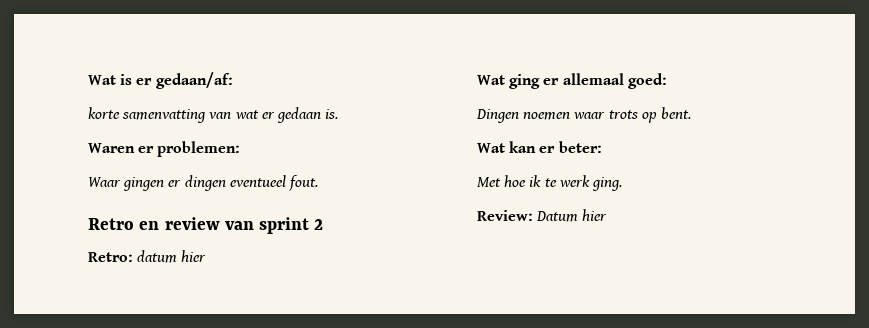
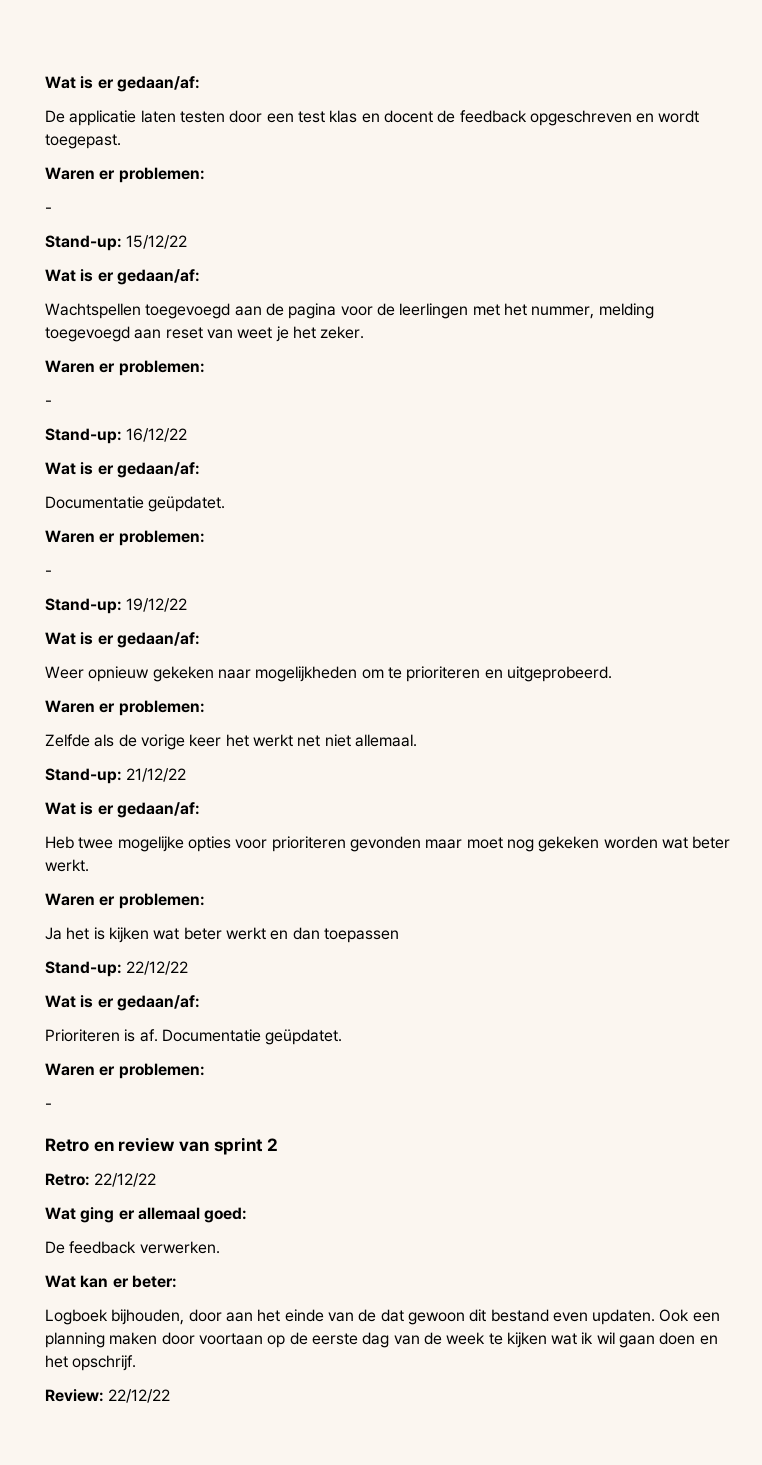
[88,72,233,89] [88,107,339,123] [88,141,241,157] [88,175,318,191] Wat is er gedaan/af: // korte samenvatting van wat er gedaan is. // Waren er problemen: // Waar gingen er dingen eventueel fout. -> [45,76,200,92] [45,110,700,126] [45,134,121,149] [45,167,205,183] [45,207,52,213] [45,235,188,251] [45,269,200,285] [45,303,654,319] [45,326,365,342] [45,360,205,376] [45,400,52,406] [45,428,188,444] [45,462,200,478] [45,496,226,512] [45,530,205,546] [45,570,52,576] [45,598,188,614] [45,632,200,648] [45,666,612,682] [45,700,205,716] [45,734,417,750] [45,768,187,784] [45,802,200,818] [45,836,731,852] [45,859,89,872] [45,893,205,909] [45,927,399,943] [45,961,189,977] [45,995,200,1011] [45,1029,343,1045] [45,1063,205,1079] [45,1103,52,1109] Wat is er gedaan/af: // De applicatie laten testen door een test klas en docent de feedback opgeschreven en wordt toegepast. // Waren er problemen: // - // Stand-up: 15/12/22 // Wat is er gedaan/af: // Wachtspellen toegevoegd aan de pagina voor de leerlingen met het nummer, melding toegevoegd aan reset van weet je het zeker. // Waren er problemen: // - // Stand-up: 16/12/22 // Wat is er gedaan/af: // Documentatie geüpdatet. // Waren er problemen: // - // Stand-up: 19/12/22 // Wat is er gedaan/af: // Weer opnieuw gekeken naar mogelijkheden om te prioriteren en uitgeprobeerd. // Waren er problemen: // Zelfde als de vorige keer het werkt net niet allemaal. // Stand-up: 21/12/22 // Wat is er gedaan/af: // Heb twee mogelijke opties voor prioriteren gevonden maar moet nog gekeken worden wat beter werkt. // Waren er problemen: // Ja het is kijken wat beter werkt en dan toepassen // Stand-up: 22/12/22 // Wat is er gedaan/af: // Prioriteren is af. Documentatie geüpdatet. // Waren er problemen: // -
[137,250,207,263] datum hier -> [94,1173,157,1187] 22/12/22
[476,107,691,123] [477,141,602,153] [477,175,622,191] Dingen noemen waar trots op bent. // Wat kan er beter: // Met hoe ik te werk ging. -> [45,1241,220,1254] [45,1275,177,1288] [45,1309,720,1325] [45,1332,718,1348] [45,1355,137,1371] De feedback verwerken. // Wat kan er beter: // Logboek bijhouden, door aan het einde van de dat gewoon dit bestand even updaten. Ook een planning maken door voortaan op de eerste dag van de week te kijken wat ik wil gaan doen en het opschrijf.
[536,209,608,222] Datum hier -> [108,1389,171,1403] 22/12/22

